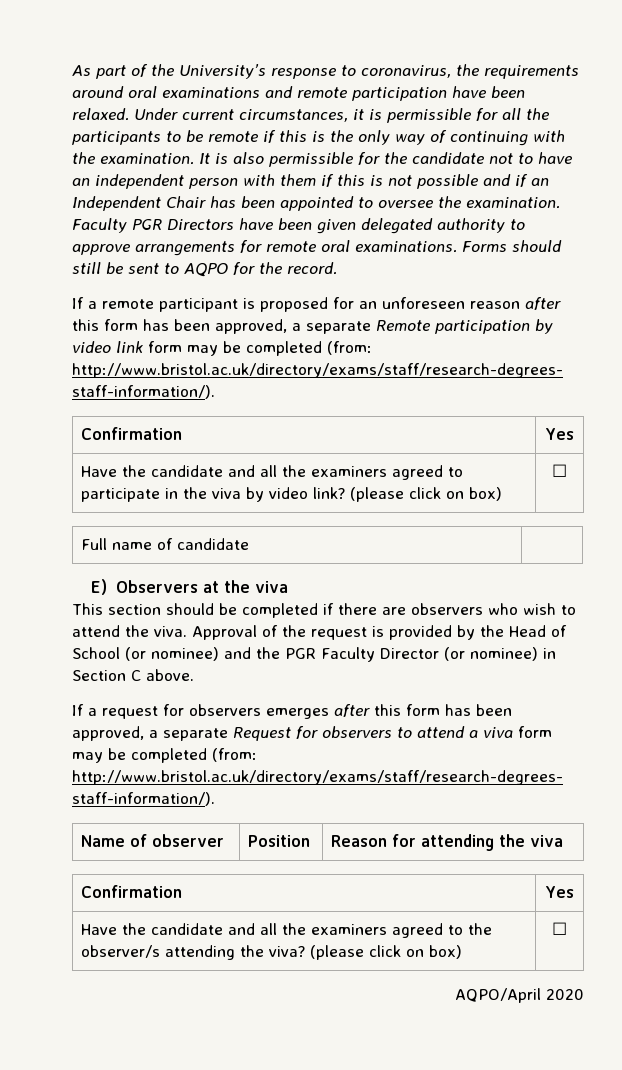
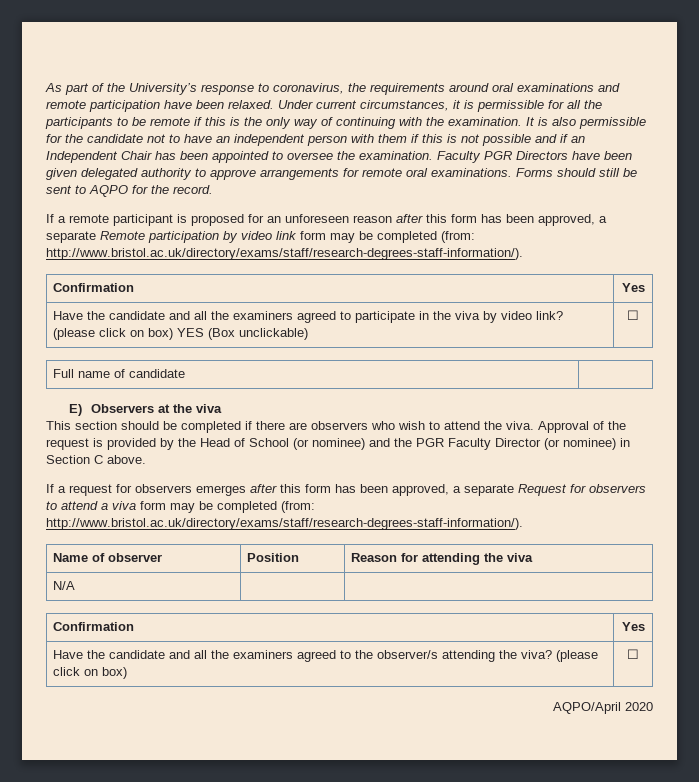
(502, 494) none -> [177,328,309,340] YES (Box unclickable)
(563, 841) none -> [53,581,76,590] // N/A | |

